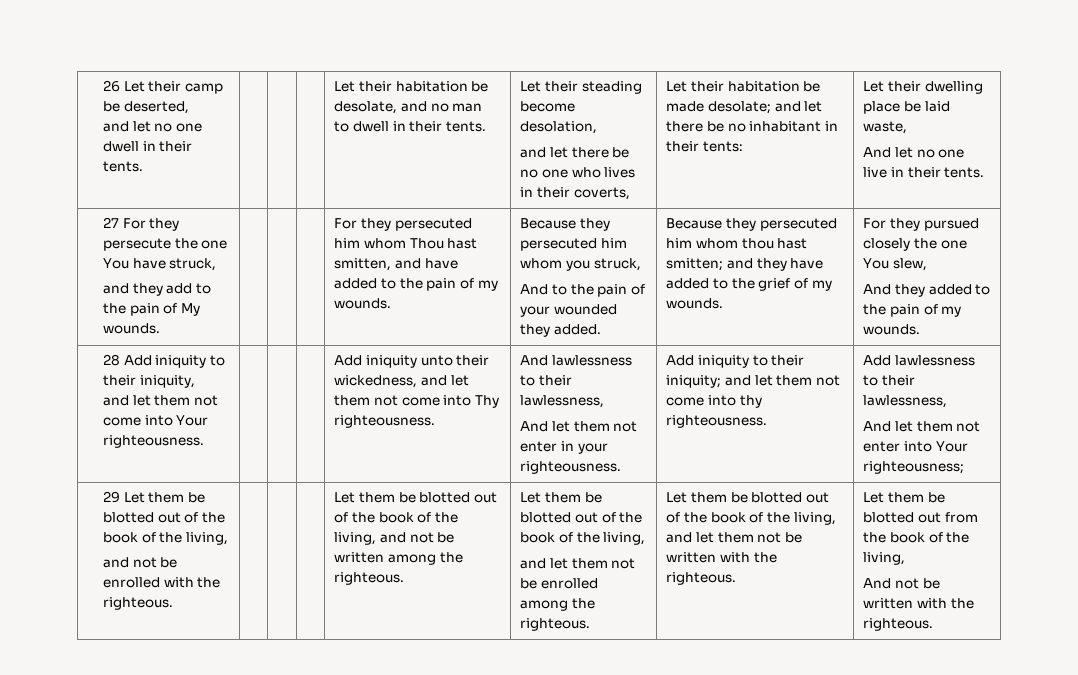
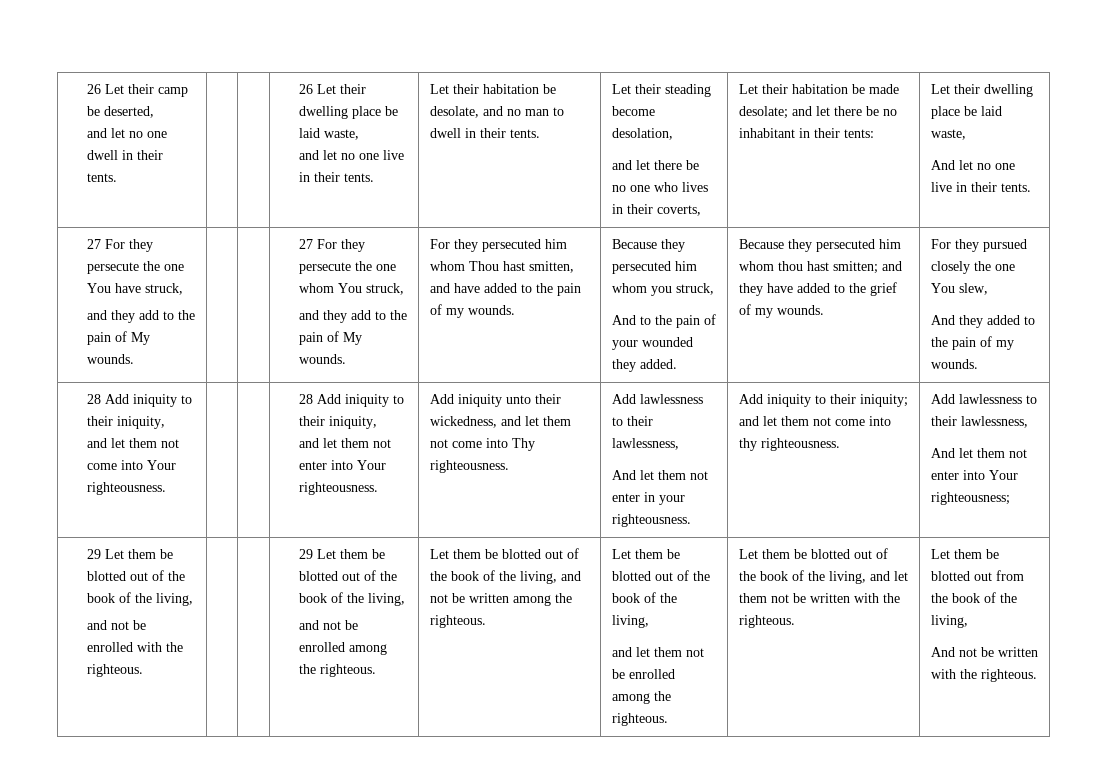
(144, 166) none -> [299,84,367,94] [299,106,399,119] [299,128,360,140] [299,150,405,160] [299,172,375,182] 26 Let their dwelling place be laid waste, // and let no one live in their tents.
(161, 328) none -> [299,239,366,252] [299,261,397,274] [299,283,405,295] [299,310,408,323] [299,331,363,345] [299,354,347,364] 27 For they persecute the one whom You struck, // and they add to the pain of My wounds.
(205, 441) none -> [299,394,405,407] [299,416,378,429] [299,438,392,448] [299,460,387,470] [299,482,379,495] 28 Add iniquity to their iniquity, // and let them not enter into Your righteousness.
[520,355,549,366] And -> [611,394,636,404] Add
(174, 603) none -> [299,549,386,559] [299,570,398,581] [299,592,406,606] [299,620,359,630] [299,642,388,655] [299,664,377,677] 29 Let them be blotted out of the book of the living, // and not be enrolled among the righteous.

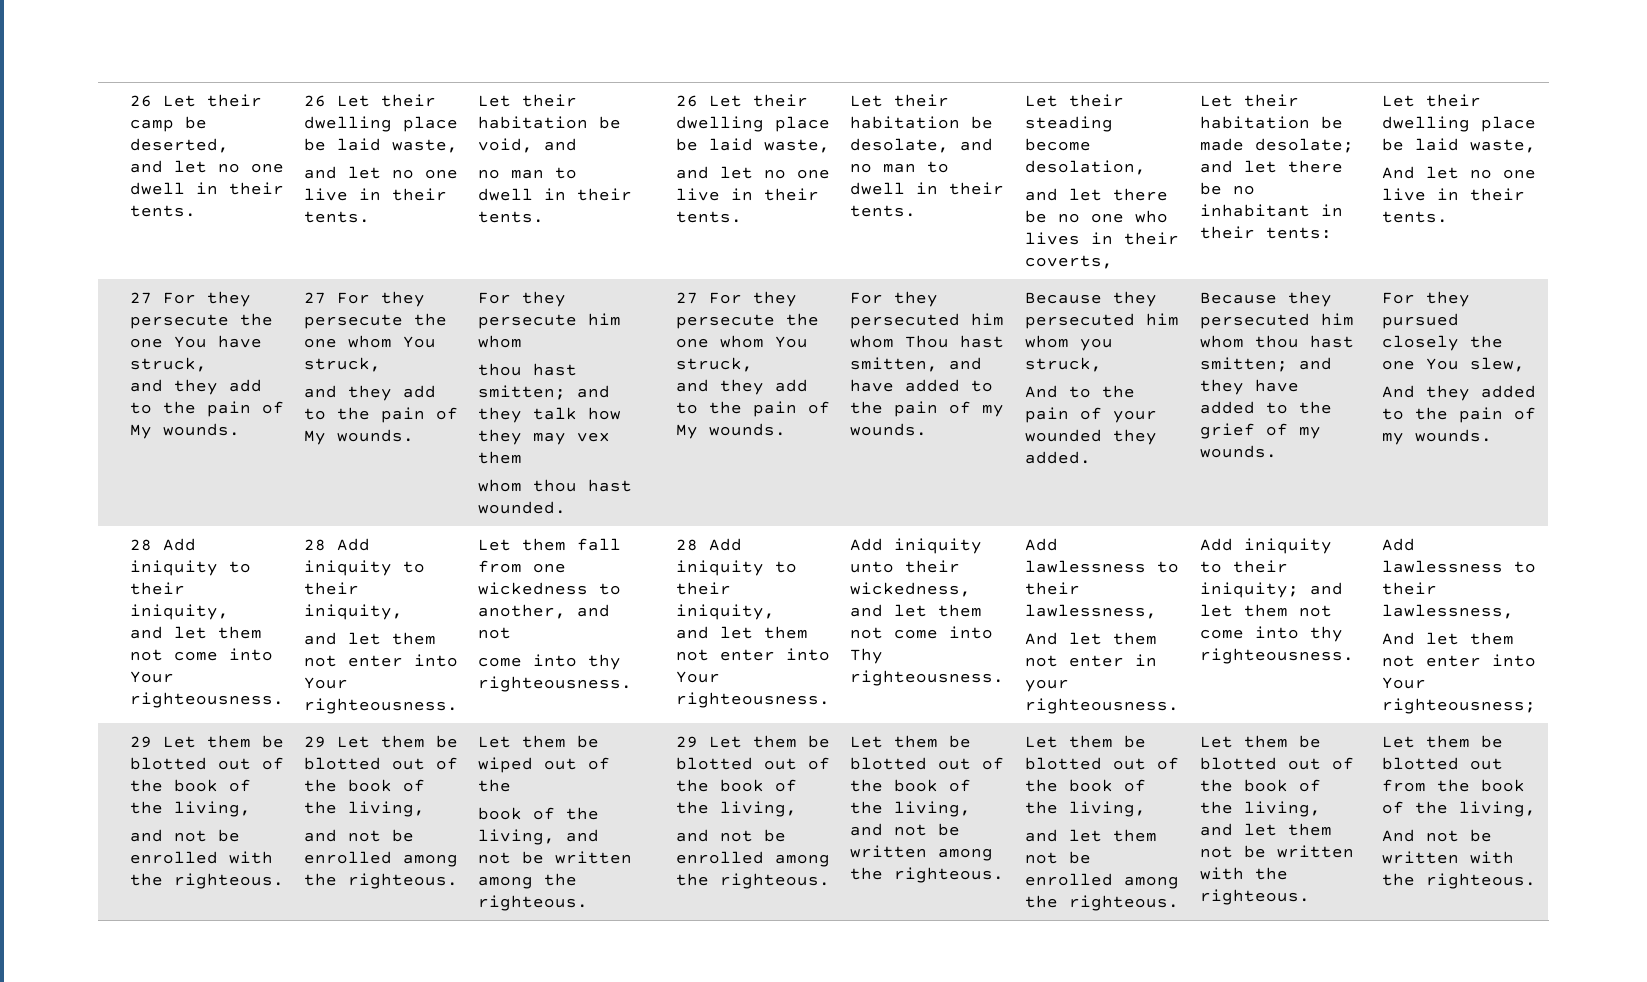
(118, 177) | -> [304,94,437,107] [304,116,459,132] [304,138,459,153] [304,166,459,179] [304,188,448,201] [304,211,371,223] [478,94,578,107] [478,116,622,129] [478,138,578,153] [478,167,578,179] [478,188,633,201] [478,211,545,223] 26 Let their dwelling place be laid waste, // and let no one live in their tents. | Let their habitation be void, and // no man to dwell in their tents.
(135, 359) | -> [304,291,426,307] [304,313,448,329] [304,335,437,348] [304,357,382,372] [304,385,437,401] [304,407,459,423] [304,429,415,445] [478,291,567,307] [478,313,622,329] [478,335,523,348] [478,363,578,376] [478,385,611,400] [478,407,622,423] [478,429,611,445] [478,451,523,464] [478,479,633,492] [478,501,567,514] 27 For they persecute the one whom You struck, // and they add to the pain of My wounds. | For they persecute him whom // thou hast smitten; and they talk how they may vex them // whom thou hast wounded.
(167, 488) | -> [304,538,371,551] [304,560,426,576] [304,582,360,595] [304,604,404,620] [304,632,437,645] [304,654,459,667] [304,677,349,689] [304,698,459,714] [478,538,622,551] [478,560,567,573] [478,582,622,595] [478,604,611,619] [478,627,512,639] [478,654,622,670] [478,676,633,692] 28 Add iniquity to their iniquity, // and let them not enter into Your righteousness. | Let them fall from one wickedness to another, and not // come into thy righteousness.
(144, 670) | -> [304,735,459,748] [304,757,459,770] [304,779,426,792] [304,801,426,817] [304,829,415,842] [304,851,459,867] [304,873,459,889] [478,735,600,748] [478,757,611,773] [478,779,512,792] [478,807,600,820] [478,829,600,845] [478,851,633,864] [478,873,578,889] [478,895,589,911] 29 Let them be blotted out of the book of the living, // and not be enrolled among the righteous. | Let them be wiped out of the // book of the living, and not be written among the righteous.

